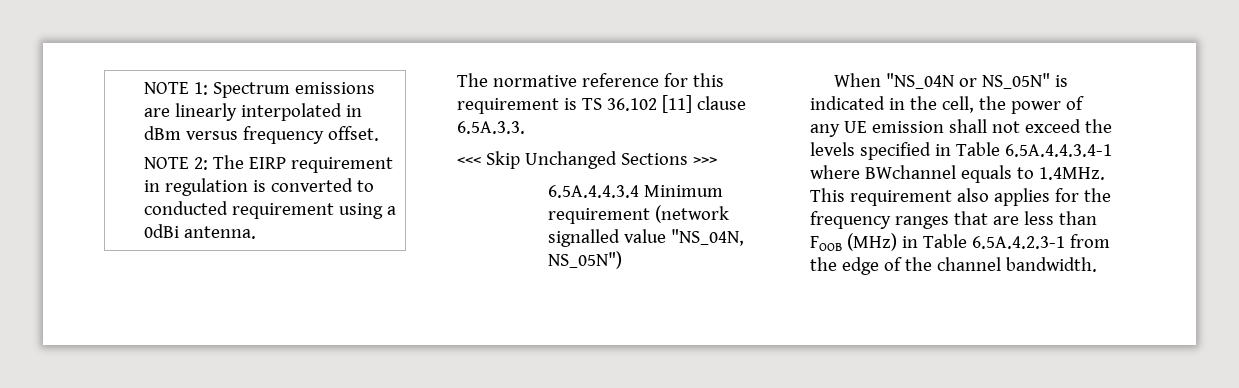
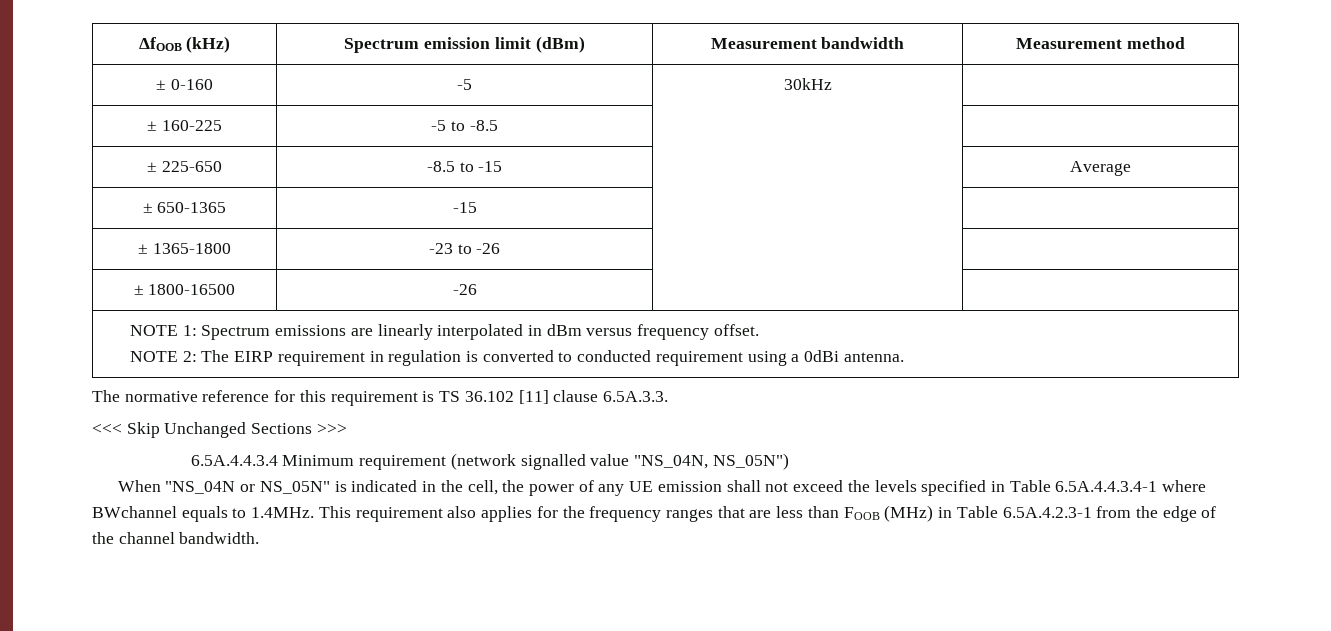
(144, 88) none -> [138,36,231,53] [344,36,585,53] [710,37,905,49] [1016,37,1185,49] [156,79,213,90] [457,79,472,90] [783,78,832,90] [147,120,222,131] [431,120,498,131] [147,161,222,172] [426,161,503,172] [1070,161,1131,176] [142,202,227,213] [452,202,477,213] [138,243,231,254] [428,243,501,254] [133,284,236,295] [452,284,477,295] ΔfOOB (kHz) | Spectrum emission limit (dBm) | Measurement bandwidth | Measurement method // ± 0-160 | -5 | 30kHz | // ± 160-225 | -5 to -8.5 | | // ± 225-650 | -8.5 to -15 | | Average // ± 650-1365 | -15 | | // ± 1365-1800 | -23 to -26 | | // ± 1800-16500 | -26 | | //

